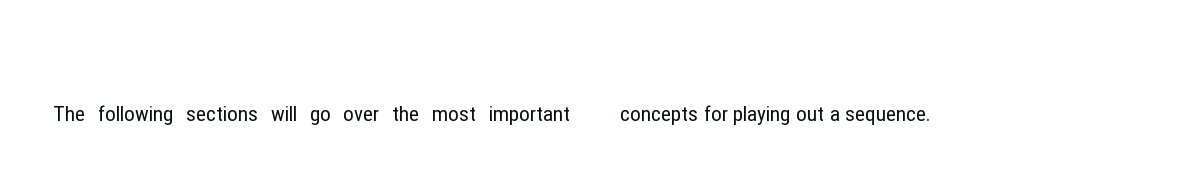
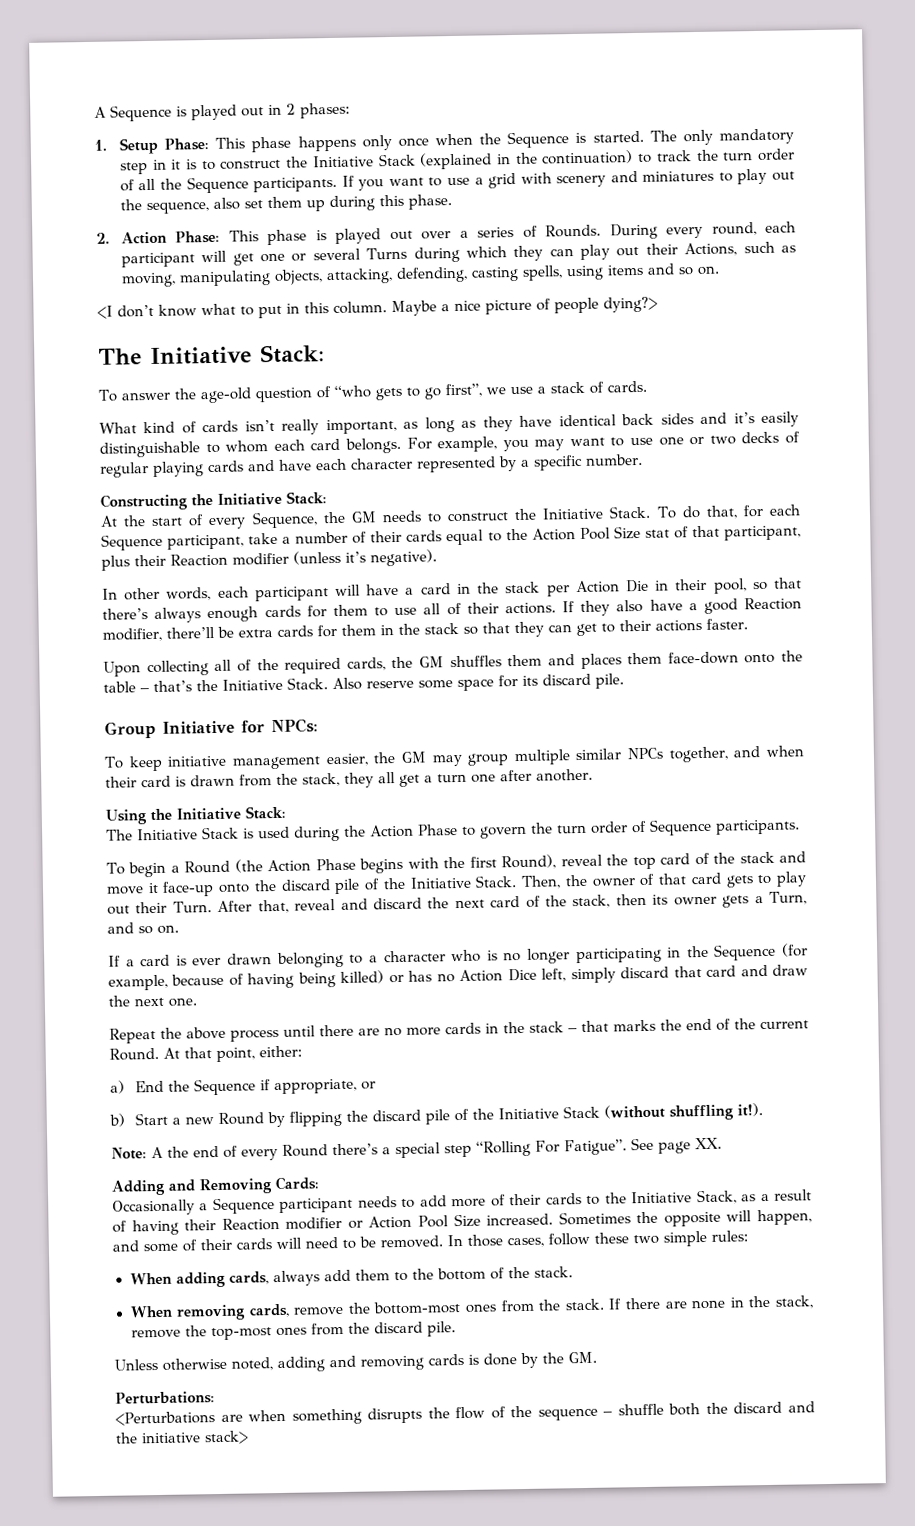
[53,105,932,125] The following sections will go over the most important concepts for playing out a sequence. -> [94,102,350,122] [94,128,795,155] [119,148,795,175] [119,168,795,194] [119,194,452,215] [96,221,797,246] [120,241,796,268] [120,263,720,288] [97,296,658,319] [98,344,325,365] [98,380,647,404] [99,411,800,435] [99,431,801,458] [100,453,643,478] [100,491,327,511] [100,504,800,530] [101,525,801,551] [101,549,437,571] [102,577,803,602] [102,597,802,623] [102,618,748,642] [103,650,803,677] [103,673,624,693] [104,718,318,739] [104,745,804,772] [105,768,593,788] [105,805,286,825] [106,818,800,842] [106,851,806,878] [106,871,807,897] [107,891,808,915] [107,922,179,935] [108,943,808,968] [108,964,809,991] [108,995,197,1007] [109,1018,809,1044] [109,1045,302,1062] [110,1078,376,1096] [109,1103,763,1128] [111,1137,722,1161] [111,1176,319,1196] [112,1189,813,1216] [112,1209,812,1236] [112,1230,748,1253] [129,1266,573,1288] [129,1295,813,1321] [130,1321,456,1341] [114,1351,597,1373] [115,1391,215,1405] [115,1401,815,1426] [115,1430,249,1445] A Sequence is played out in 2 phases: // 1. Setup Phase: This phase happens only once when the Sequence is started. The only mandatory step in it is to construct the Initiative Stack (explained in the continuation) to track the turn order of all the Sequence participants. If you want to use a grid with scenery and miniatures to play out the sequence, also set them up during this phase. // 2. Action Phase: This phase is played out over a series of Rounds. During every round, each participant will get one or several Turns during which they can play out their Actions, such as moving, manipulating objects, attacking, defending, casting spells, using items and so on. // <I don’t know what to put in this column. Maybe a nice picture of people dying?> // The Initiative Stack: // To answer the age-old question of “who gets to go first”, we use a stack of cards. // What kind of cards isn’t really important, as long as they have identical back sides and it’s easily distinguishable to whom each card belongs. For example, you may want to use one or two decks of regular playing cards and have each character represented by a specific number. // Constructing the Initiative Stack: // At the start of every Sequence, the GM needs to construct the Initiative Stack. To do that, for each Sequence participant, take a number of their cards equal to the Action Pool Size stat of that participant, plus their Reaction modifier (unless it’s negative). // In other words, each participant will have a card in the stack per Action Die in their pool, so that there’s always enough cards for them to use all of their actions. If they also have a good Reaction modifier, there’ll be extra cards for them in the stack so that they can get to their actions faster. // Upon collecting all of the required cards, the GM shuffles them and places them face-down onto the table – that’s the Initiative Stack. Also reserve some space for its discard pile. // Group Initiative for NPCs: // To keep initiative management easier, the GM may group multiple similar NPCs together, and when their card is drawn from the stack, they all get a turn one after another. // Using the Initiative Stack: // The Initiative Stack is used during the Action Phase to govern the turn order of Sequence participants. // To begin a Round (the Action Phase begins with the first Round), reveal the top card of the stack and move it face-up onto the discard pile of the Initiative Stack. Then, the owner of that card gets to play out their Turn. After that, reveal and discard the next card of the stack, then its owner gets a Turn, and so on. // If a card is ever drawn belonging to a character who is no longer participating in the Sequence (for example, because of having being killed) or has no Action Dice left, simply discard that card and draw the next one. // Repeat the above process until there are no more cards in the stack – that marks the end of the current Round. At that point, either: // a) End the Sequence if appropriate, or // b) Start a new Round by flipping the discard pile of the Initiative Stack (without shuffling it!). // Note: A the end of every Round there’s a special step “Rolling For Fatigue”. See page XX. // Adding and Removing Cards: // Occasionally a Sequence participant needs to add more of their cards to the Initiative Stack, as a result of having their Reaction modifier or Action Pool Size increased. Sometimes the opposite will happen, and some of their cards will need to be removed. In those cases, follow these two simple rules: // When adding cards, always add them to the bottom of the stack. // When removing cards, remove the bottom-most ones from the stack. If there are none in the stack, remove the top-most ones from the discard pile. // Unless otherwise noted, adding and removing cards is done by the GM. // Perturbations: // <Perturbations are when something disrupts the flow of the sequence – shuffle both the discard and the initiative stack>

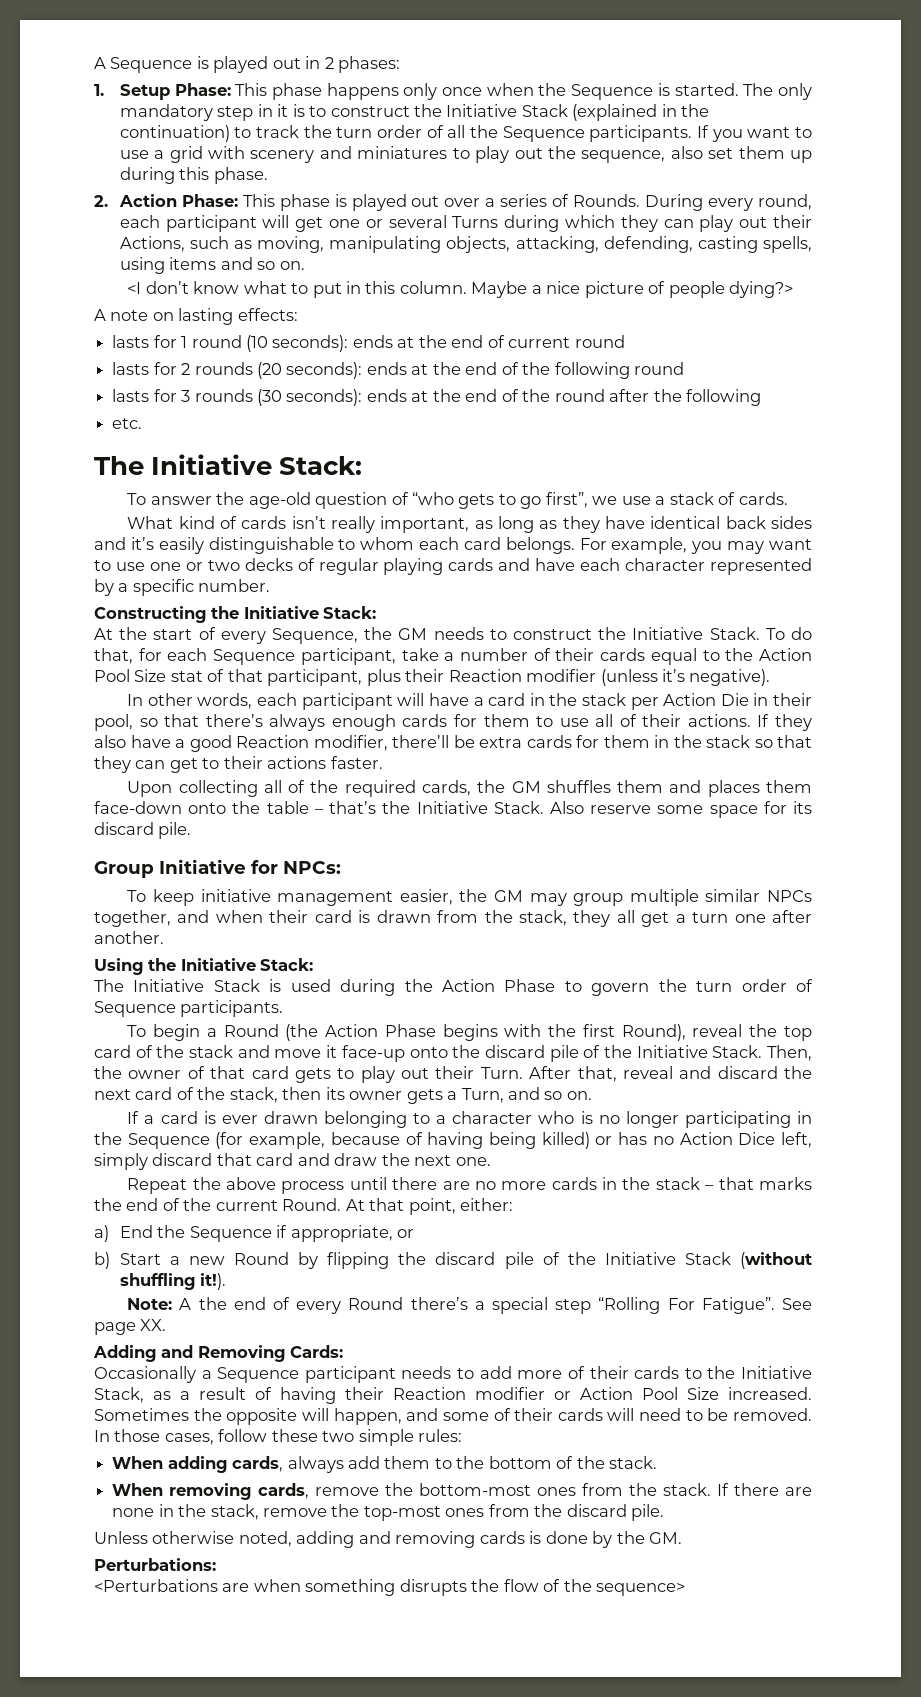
(658, 304) none -> [94,308,298,325] [112,335,625,352] [112,362,685,379] [112,389,761,406] [112,418,143,429] // A note on lasting effects: // lasts for 1 round (10 seconds): ends at the end of current round // lasts for 2 rounds (20 seconds): ends at the end of the following round // lasts for 3 rounds (30 seconds): ends at the end of the round after the following // etc.
[537,1401,815,1421] [115,1430,249,1445] sequence – shuffle both the discard and the initiative stack> -> [596,1583,686,1596] sequence>

